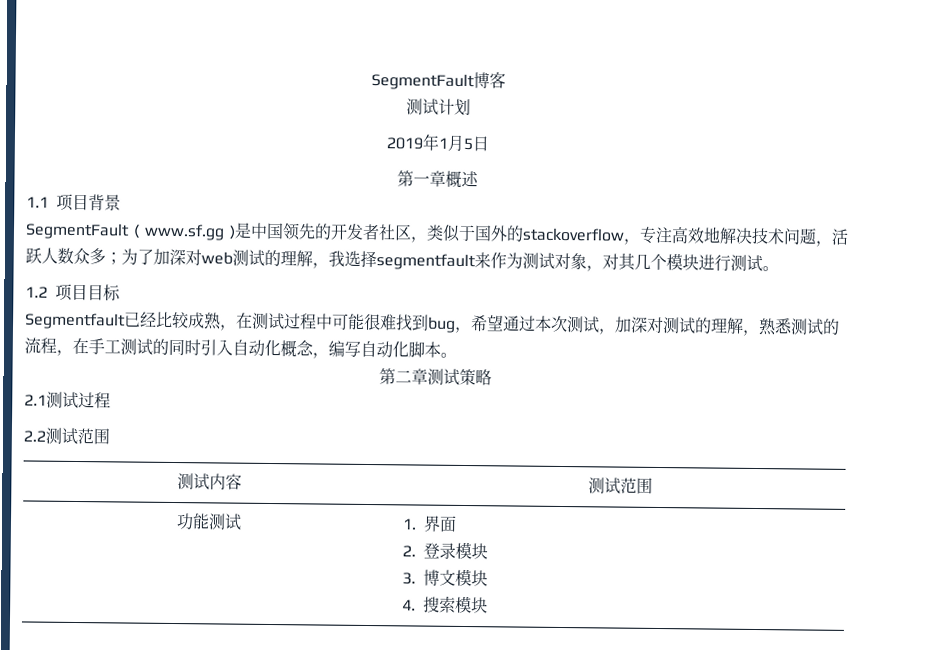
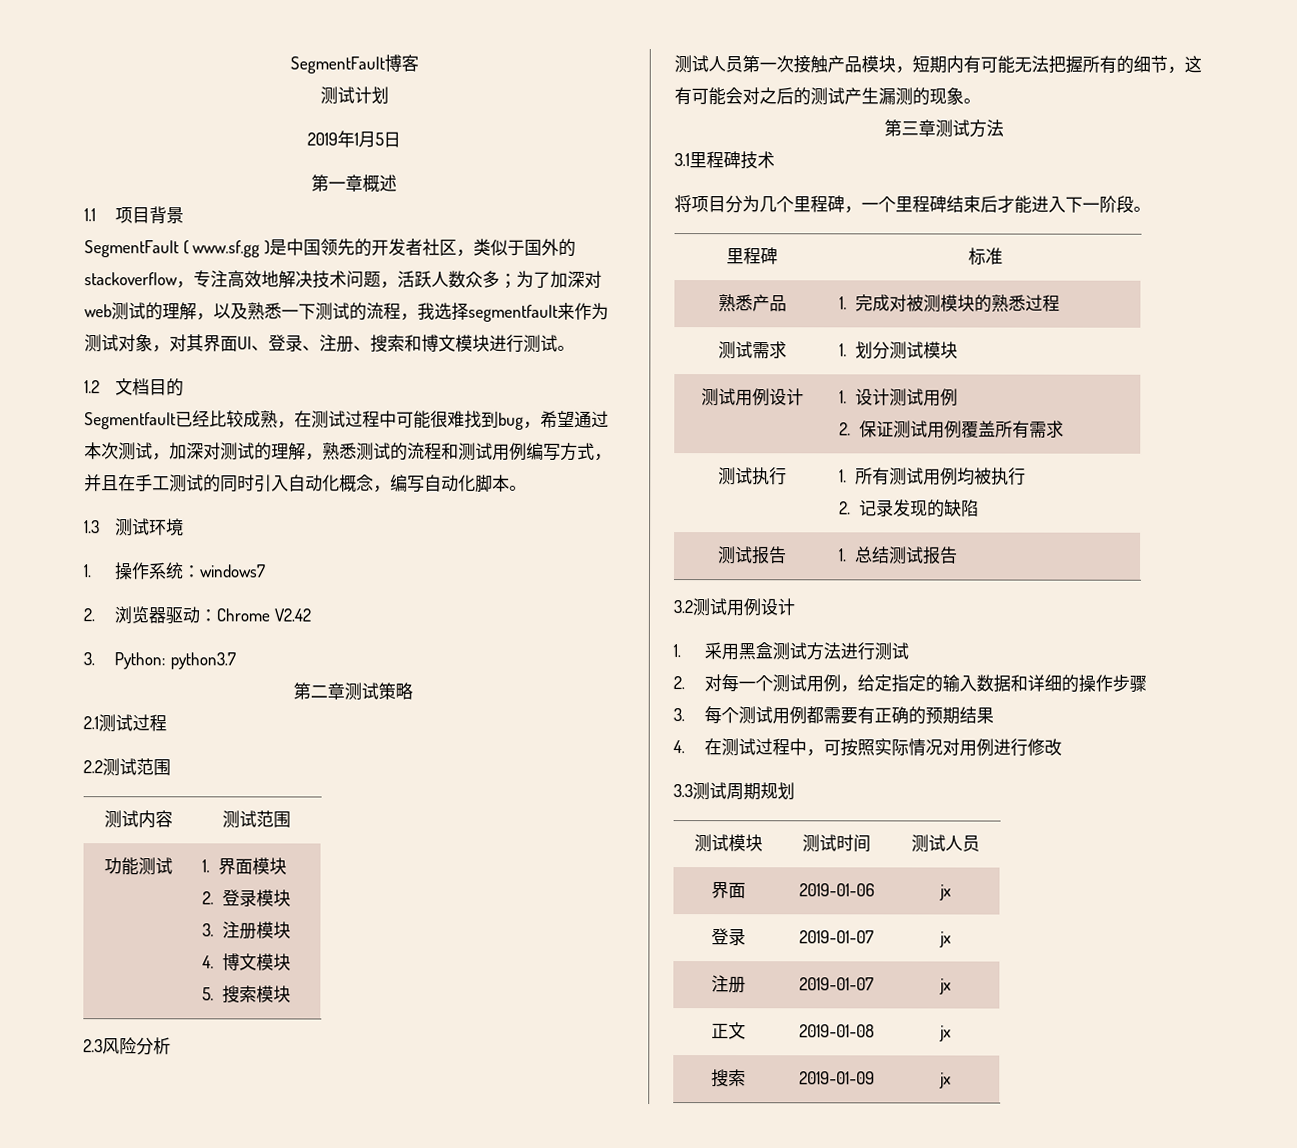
(329, 265) none -> [213,302,418,321] 以及熟悉一下测试的流程，
[634,253,667,271] 几个 -> [203,334,456,353] 界面UI、登录、注册、搜索和博文
[55,283,121,302] 项目目标 -> [115,378,185,397] 文档目的
[56,349,73,356] ， -> [441,442,612,461] [84,474,119,492] 和测试用例编写方式，并且
(457, 355) none -> [84,518,185,537] [83,562,267,581] [83,606,311,625] [83,652,236,670] // 1.3测试环境 // 1.操作系统：windows7 // 2.浏览器驱动：Chrome V2.42 // 3. Python: python3.7
(458, 523) none -> [251,857,287,875] 模块
(417, 578) none -> [221,921,291,940] [202,955,215,969] 注册模块 // 4.
[402,599,417,611] 4. -> [202,987,215,1001] 5.
(489, 605) none -> [83,1037,171,1056] [674,55,1202,74] [674,87,981,106] [884,119,1004,138] [674,151,775,170] [674,195,1151,214] [726,247,778,265] [967,247,1003,266] [717,294,787,313] [839,294,1060,313] [717,341,787,360] [839,341,958,360] [700,388,804,407] [839,388,958,407] [839,420,1064,439] [717,467,787,486] [839,467,1026,486] [839,499,979,518] [717,546,787,565] [839,546,958,565] [673,598,795,617] [673,642,910,661] [673,674,1148,693] [673,706,995,725] [673,738,1063,757] [673,782,795,801] [693,834,763,853] [802,834,871,853] [911,834,980,853] [710,881,746,899] [798,883,875,897] [939,884,951,901] [710,928,746,946] [799,930,874,944] [939,931,951,948] [710,975,746,994] [799,977,874,991] [939,978,951,995] [710,1022,746,1040] [798,1024,875,1038] [939,1025,951,1042] [710,1069,746,1088] [798,1071,875,1085] [939,1072,951,1089] // 2.3风险分析 // 测试人员第一次接触产品模块，短期内有可能无法把握所有的细节，这有可能会对之后的测试产生漏测的现象。 // 第三章测试方法 // 3.1里程碑技术 // 将项目分为几个里程碑，一个里程碑结束后才能进入下一阶段。 // 里程碑 | 标准 // 熟悉产品 | 1.完成对被测模块的熟悉过程 // 测试需求 | 1.划分测试模块 // 测试用例设计 | 1.设计测试用例 // 2.保证测试用例覆盖所有需求 // 测试执行 | 1.所有测试用例均被执行 // 2.记录发现的缺陷 // 测试报告 | 1.总结测试报告 // 3.2测试用例设计 // 1.采用黑盒测试方法进行测试 // 2.对每一个测试用例，给定指定的输入数据和详细的操作步骤 // 3.每个测试用例都需要有正确的预期结果 // 4.在测试过程中，可按照实际情况对用例进行修改 // 3.3测试周期规划 // 测试模块 | 测试时间 | 测试人员 // 界面 | 2019-01-06 | jx // 登录 | 2019-01-07 | jx // 注册 | 2019-01-07 | jx // 正文 | 2019-01-08 | jx // 搜索 | 2019-01-09 | jx

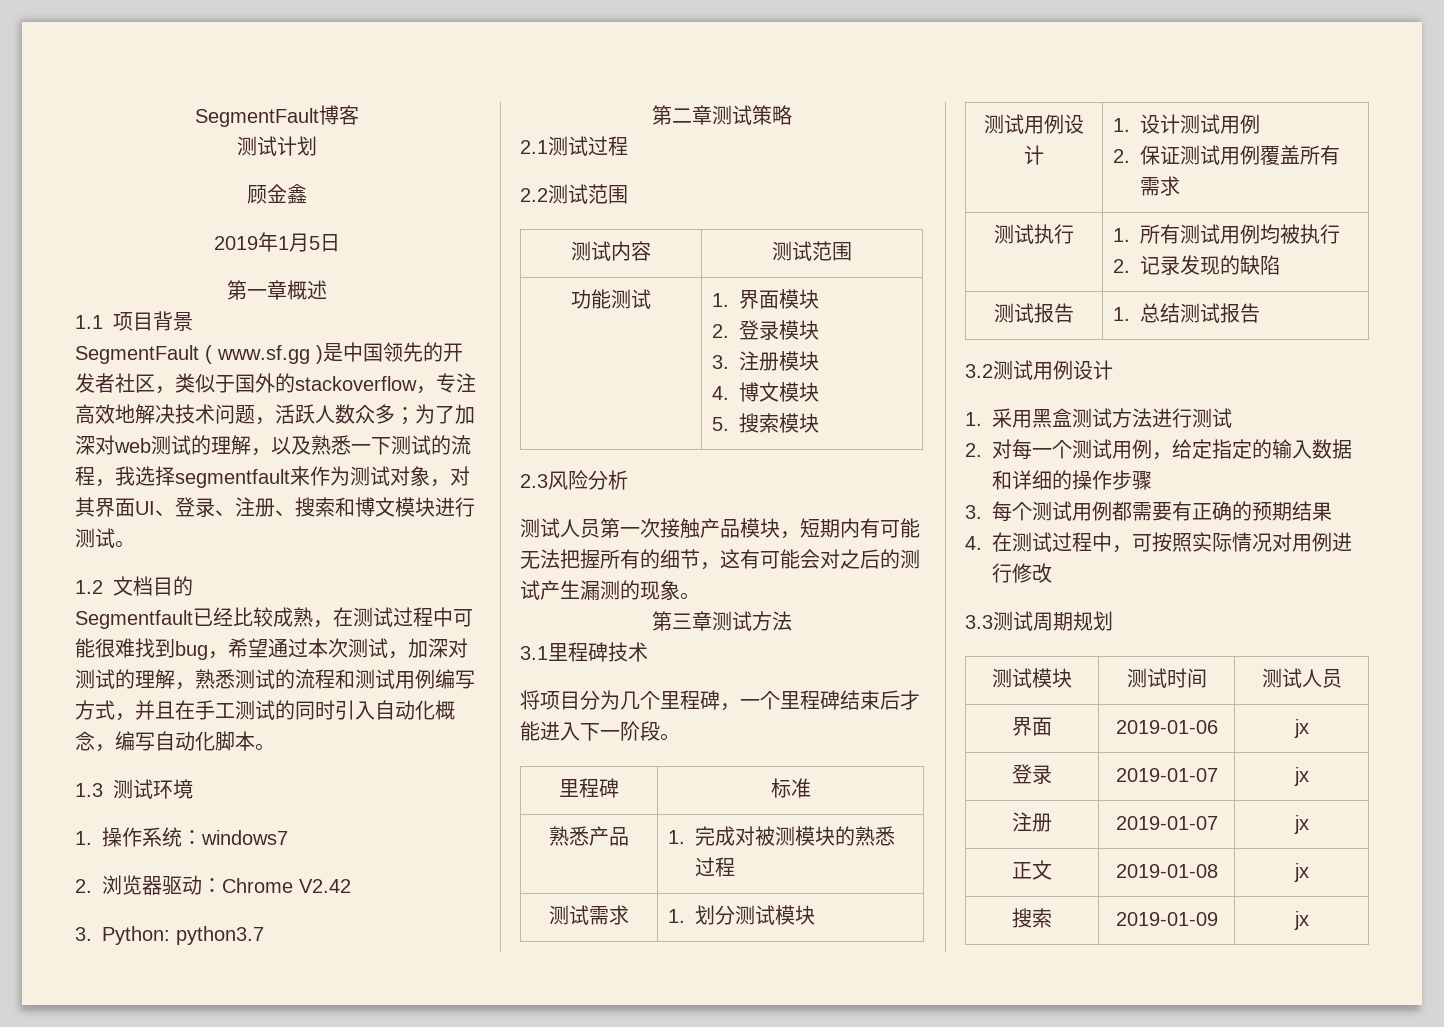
(389, 95) none -> [247,184,307,204] // 顾金鑫

